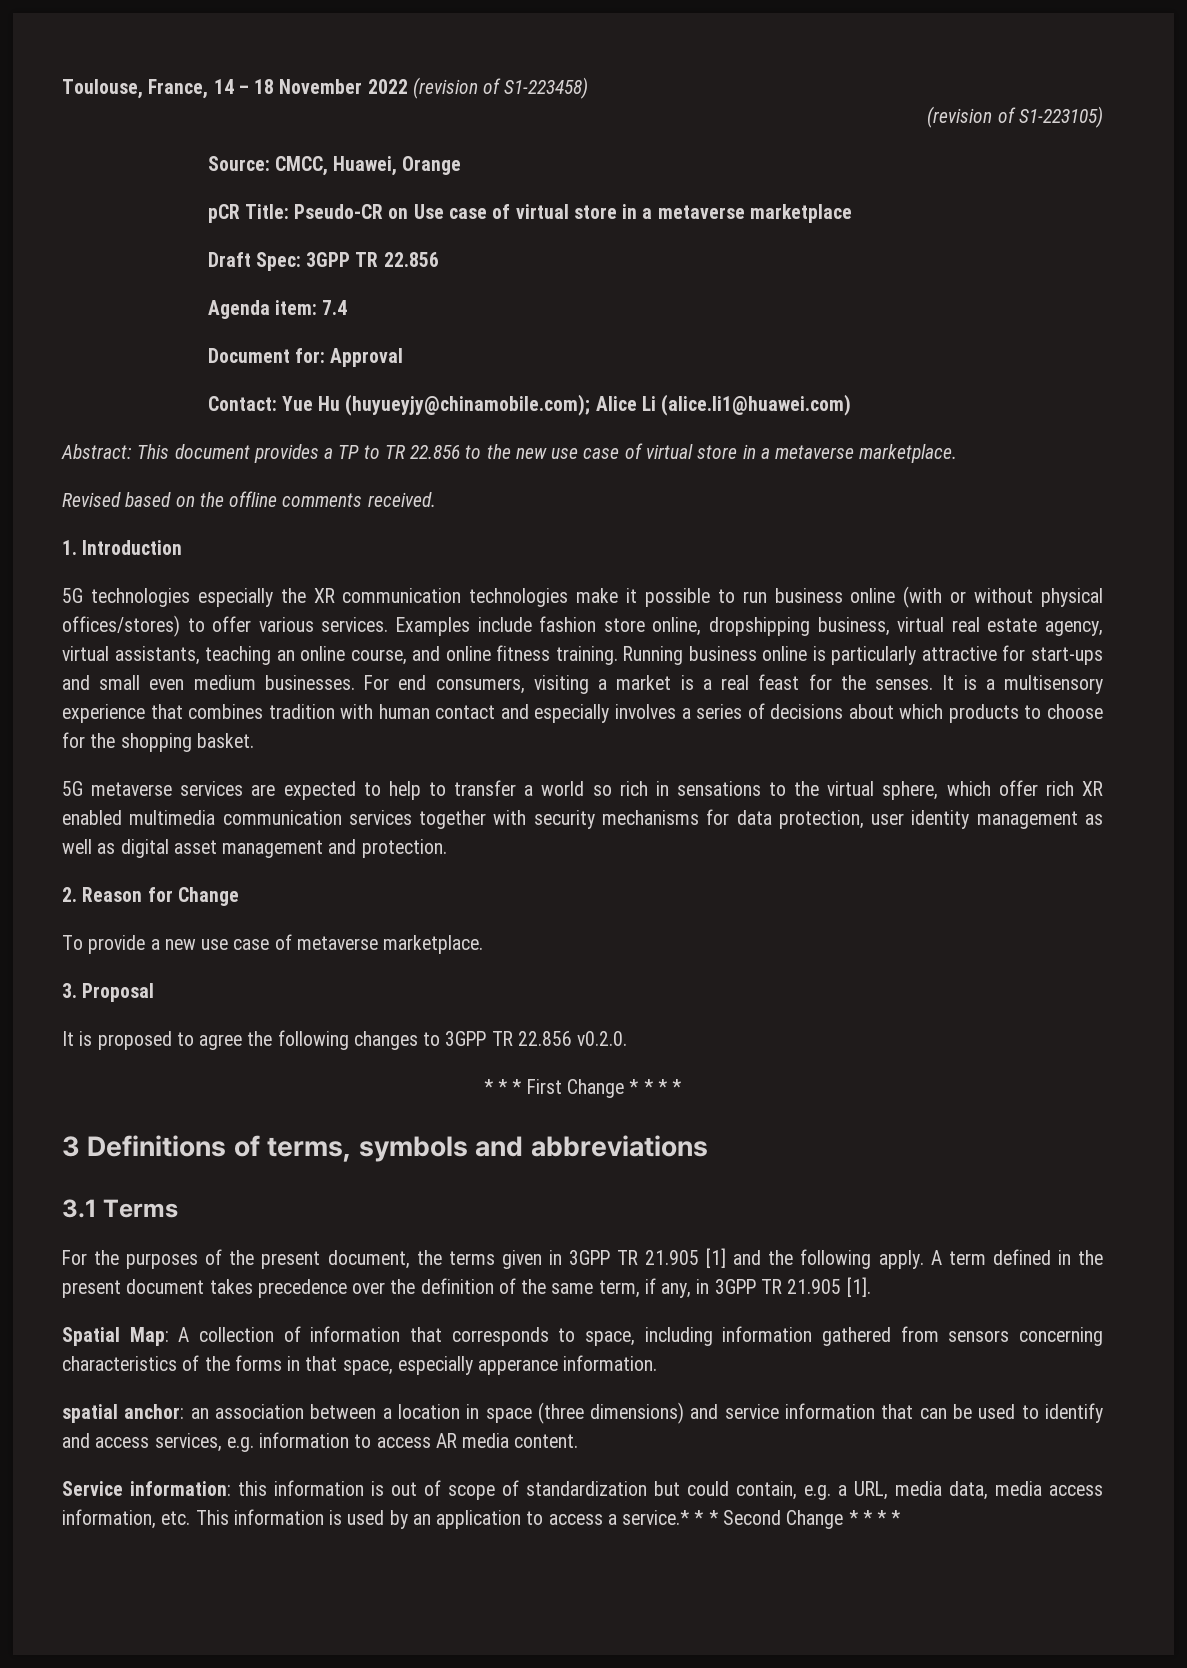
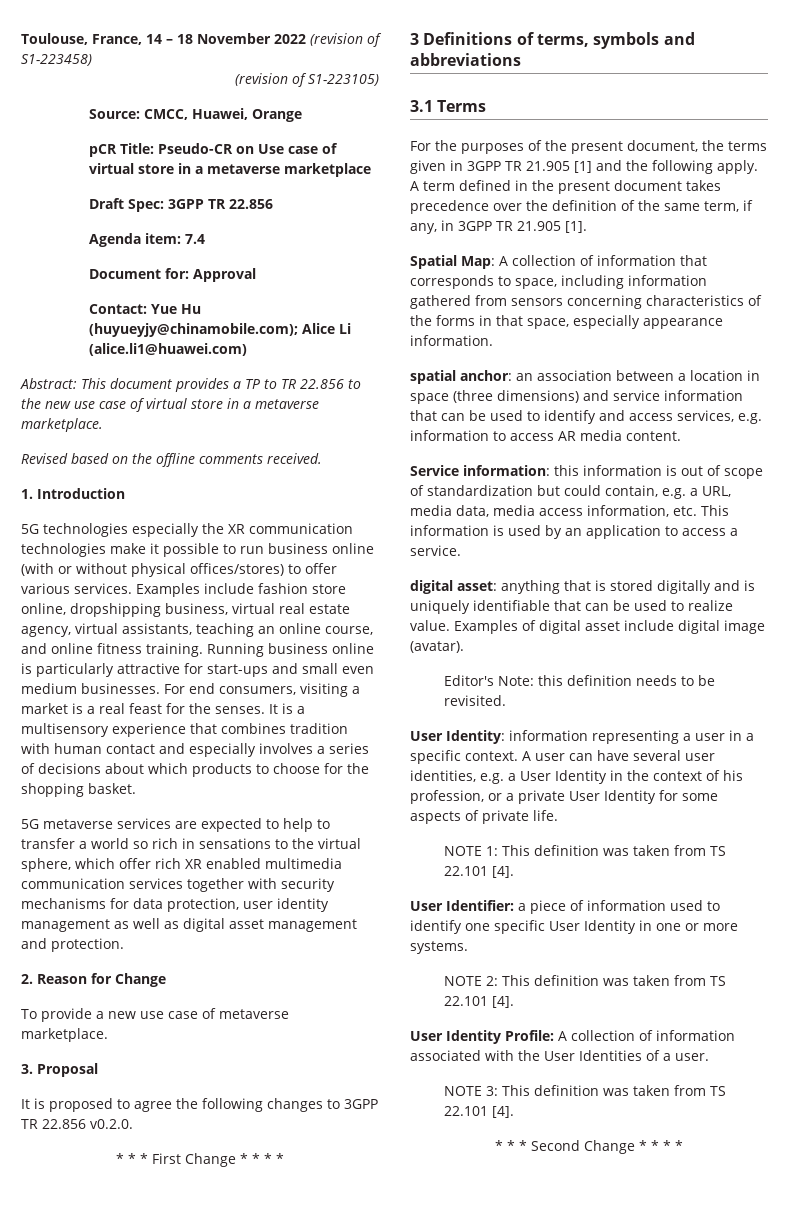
[478,1359,559,1375] apperance -> [643,318,723,329] appearance
[622,1510,690,1525] service.* -> [410,545,461,556] [410,580,755,594] [410,600,733,614] [410,620,765,634] [410,641,464,653] [443,675,715,686] [443,695,506,706] [410,730,754,744] [410,750,715,764] [410,770,743,784] [410,790,718,804] [410,810,558,824] [443,845,726,856] [443,866,514,878] [410,900,720,914] [410,920,738,934] [410,941,468,954] [443,975,726,986] [443,996,514,1008] [410,1030,735,1044] [410,1050,709,1061] [443,1085,726,1096] [443,1106,514,1118] [495,1140,503,1151] service. // digital asset: anything that is stored digitally and is uniquely identifiable that can be used to realize value. Examples of digital asset include digital image (avatar). // Editor's Note: this definition needs to be revisited. // User Identity: information representing a user in a specific context. A user can have several user identities, e.g. a User Identity in the context of his profession, or a private User Identity for some aspects of private life. // NOTE 1: This definition was taken from TS 22.101 [4]. // User Identifier: a piece of information used to identify one specific User Identity in one or more systems. // NOTE 2: This definition was taken from TS 22.101 [4]. // User Identity Profile: A collection of information associated with the User Identities of a user. // NOTE 3: This definition was taken from TS 22.101 [4]. // *

